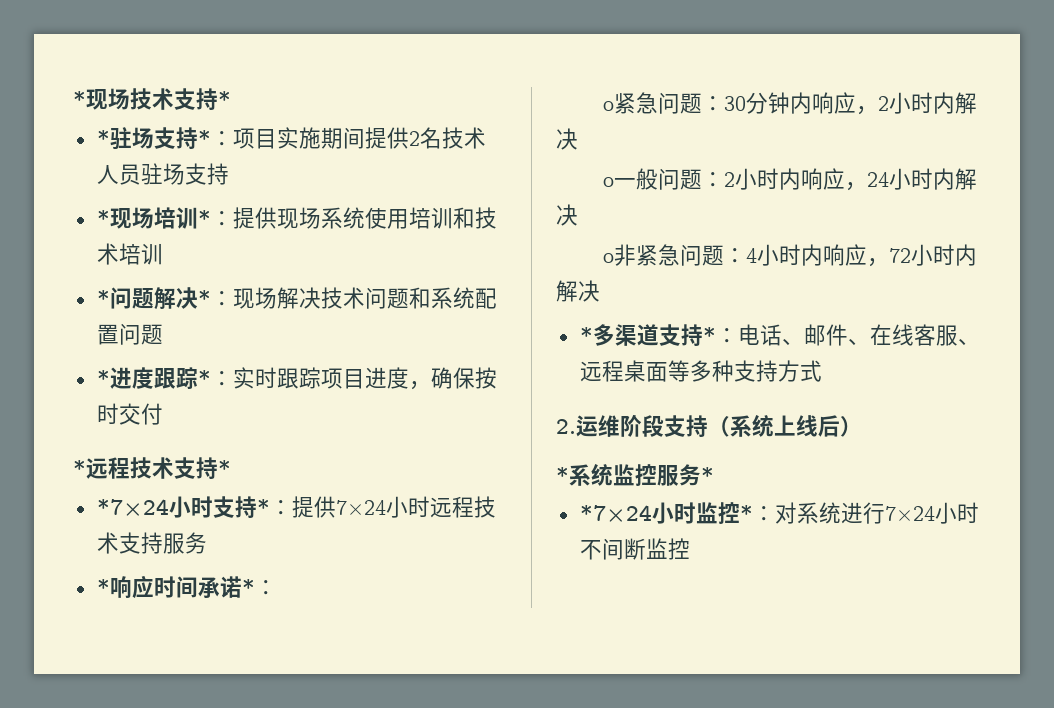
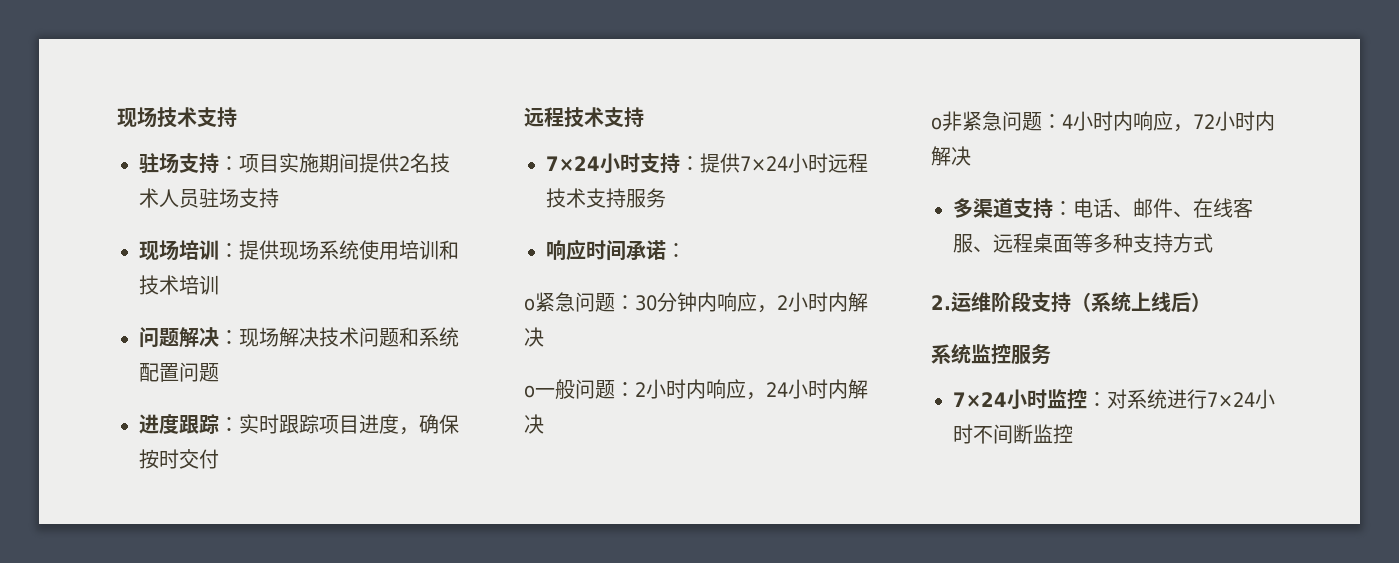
[73,91,86,107] * -> (117, 118) none
[218,91,231,107] [96,127,211,150] * // *驻场支持* -> [139,153,219,174] // 驻场支持
[96,210,110,226] * -> (279, 198) none
[197,210,211,226] * -> (219, 250) none
[96,290,110,306] * -> (219, 285) none
[197,290,211,306] * -> (219, 337) none
[96,370,110,386] * -> (219, 372) none
[197,370,211,386] * -> (219, 424) none
[73,457,231,479] [96,499,169,516] *远程技术支持* // *7×24 -> [524,107,644,128] [546,156,600,171] 远程技术支持 // 7×24
[256,499,270,515] * -> (680, 163) none
[96,579,110,595] * -> (666, 198) none
[241,579,255,595] * -> (666, 250) none
[579,327,593,343] * -> (971, 156) none
[702,327,716,343] * -> (1053, 208) none
[556,467,569,483] * -> (1211, 302) none
[701,467,714,483] [579,505,652,522] * // *7×24 -> [953,392,1007,407] // 7×24
[739,505,753,521] * -> (1087, 399) none

